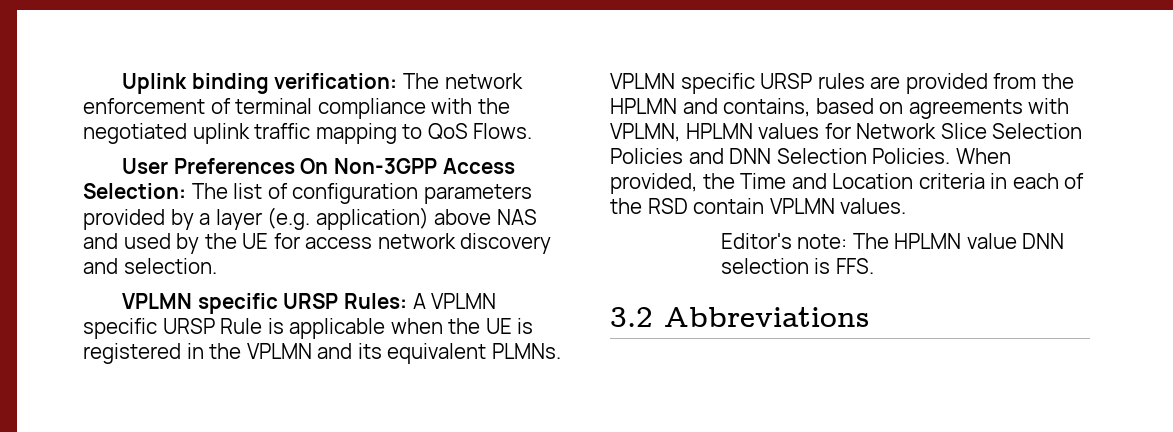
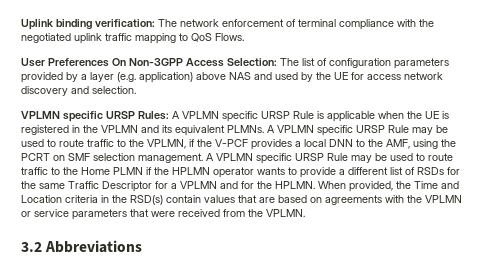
[610,73,1074,94] [610,98,1070,119] [610,123,1083,142] [610,148,951,164] VPLMN specific URSP rules are provided from the HPLMN and contains, based on agreements with VPLMN, HPLMN values for Network Slice Selection Policies and DNN Selection Policies. -> [267,125,448,136] [21,139,456,150] [21,153,453,164] [21,167,460,178] [21,181,315,192] A VPLMN specific URSP Rule may be used to route traffic to the VPLMN, if the V-PCF provides a local DNN to the AMF, using the PCRT on SMF selection management. A VPLMN specific URSP Rule may be used to route traffic to the Home PLMN if the HPLMN operator wants to provide a different list of RSDs for the same Traffic Descriptor for a VPLMN and for the HPLMN.
[1012,173,1085,189] [610,198,907,214] [720,233,1065,249] [720,258,874,274] each of the RSD contain VPLMN values. // Editor's note: The HPLMN value DNN selection is FFS. -> [112,195,462,205] [21,209,305,220] the RSD(s) contain values that are based on agreements with the VPLMN or service parameters that were received from the VPLMN.

